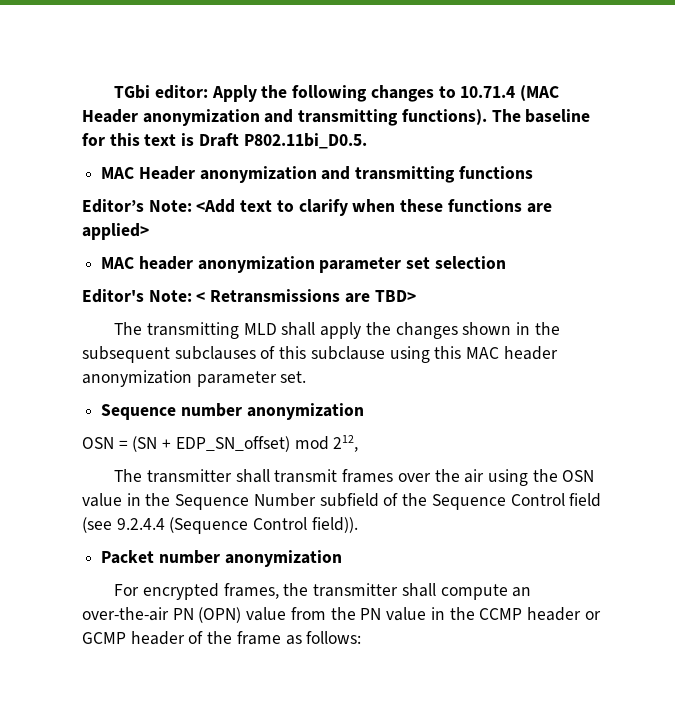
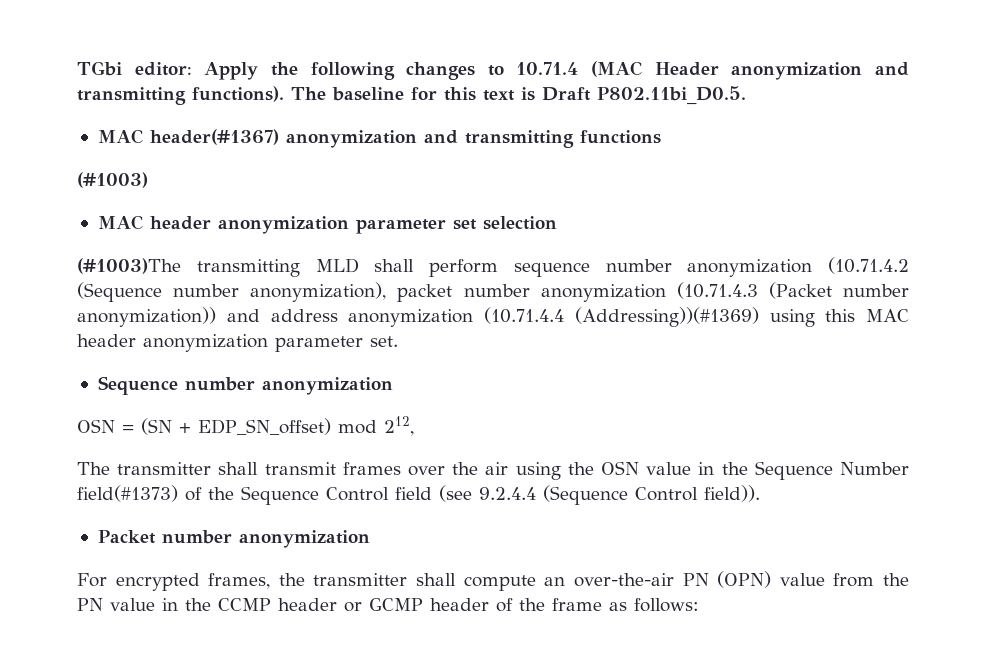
[138,166,195,180] Header -> [149,129,279,145] header(#1367)
[82,199,552,216] [82,223,149,240] Editor’s Note: <Add text to clarify when these functions are applied> -> [77,172,148,188] (#1003)
[82,289,416,303] [114,322,560,339] [82,346,385,363] Editor's Note: < Retransmissions are TBD> // The transmitting MLD shall apply the changes shown in the subsequent subclauses of this subclause -> [77,257,909,277] [77,282,909,302] [77,307,759,327] (#1003)The transmitting MLD shall perform sequence number anonymization (10.71.4.2 (Sequence number anonymization), packet number anonymization (10.71.4.3 (Packet number anonymization)) and address anonymization (10.71.4.4 (Addressing))(#1369)
[319,493,379,507] subfield -> [77,485,178,502] field(#1373)

